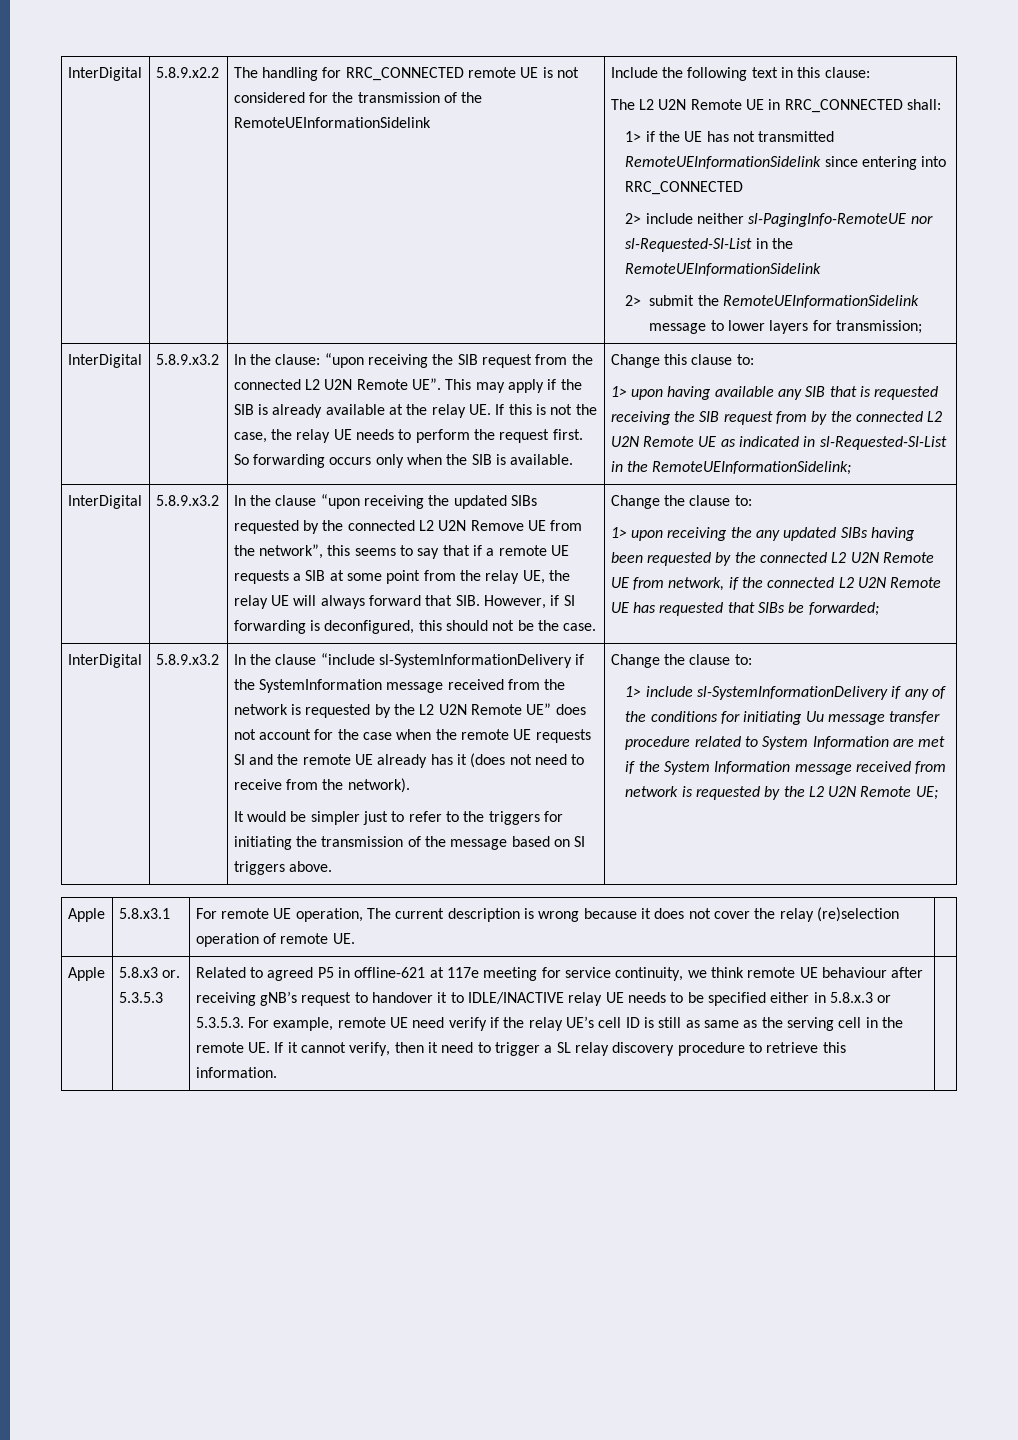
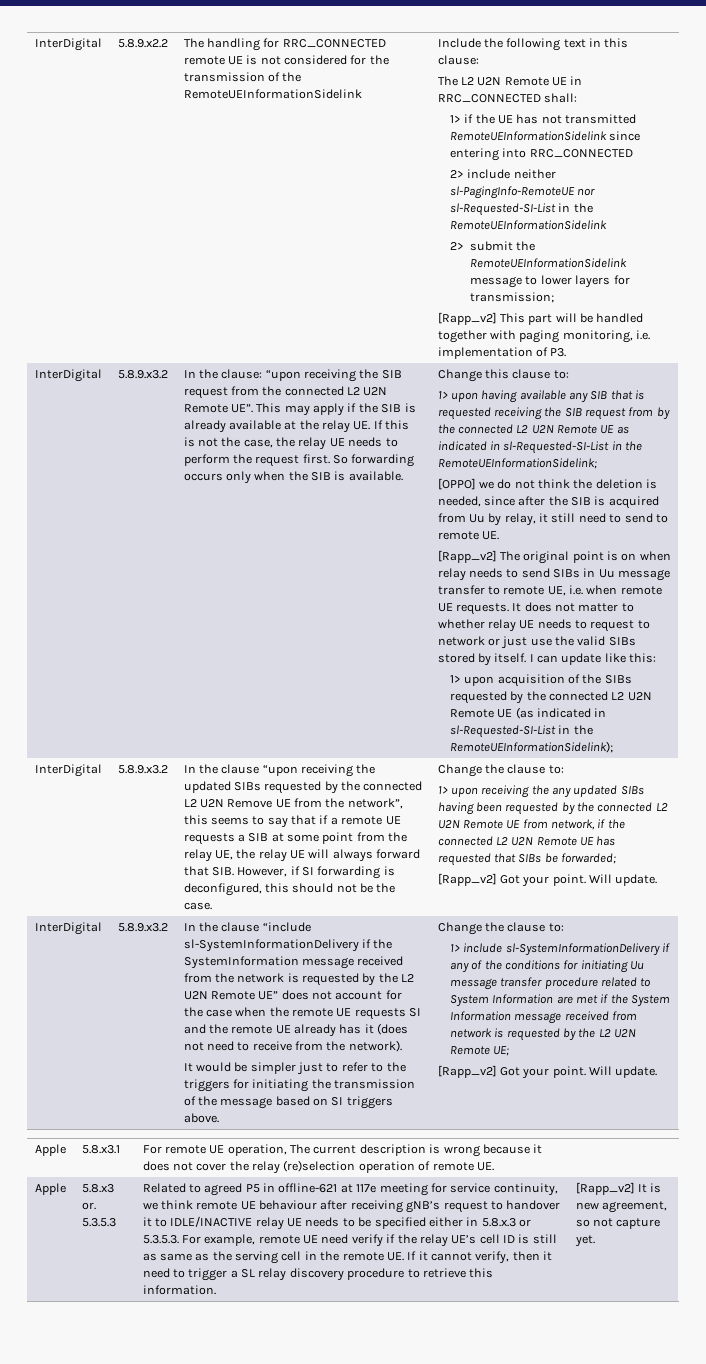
(922, 327) none -> [437,312,644,325] [437,330,651,343] [437,347,567,359] // [Rapp_v2] This part will be handled together with paging monitoring, i.e. implementation of P3.
(852, 468) none -> [437,478,658,490] [437,496,659,509] [437,513,668,526] [437,531,499,540] [437,550,671,564] [437,568,671,581] [437,585,662,596] [437,602,634,615] [437,619,650,632] [437,636,636,649] [437,653,657,666] [449,674,632,687] [449,691,652,704] [449,707,607,719] [449,725,593,738] [449,741,613,753] // [OPPO] we do not think the deletion is needed, since after the SIB is acquired from Uu by relay, it still need to send to remote UE. // [Rapp_v2] The original point is on when relay needs to send SIBs in Uu message transfer to remote UE, i.e. when remote UE requests. It does not matter to whether relay UE needs to request to network or just use the valid SIBs stored by itself. I can update like this: // 1> upon acquisition of the SIBs requested by the connected L2 U2N Remote UE (as indicated in sl-Requested-SI-List in the RemoteUEInformationSidelink);
(879, 609) none -> [437,873,658,887] // [Rapp_v2] Got your point. Will update.
(938, 793) none -> [437,1065,658,1079] // [Rapp_v2] Got your point. Will update.
(277, 1072) none -> [575,1182,662,1195] [575,1201,667,1213] [575,1218,661,1229] [574,1235,595,1247] [Rapp_v2] It is new agreement, so not capture yet.

